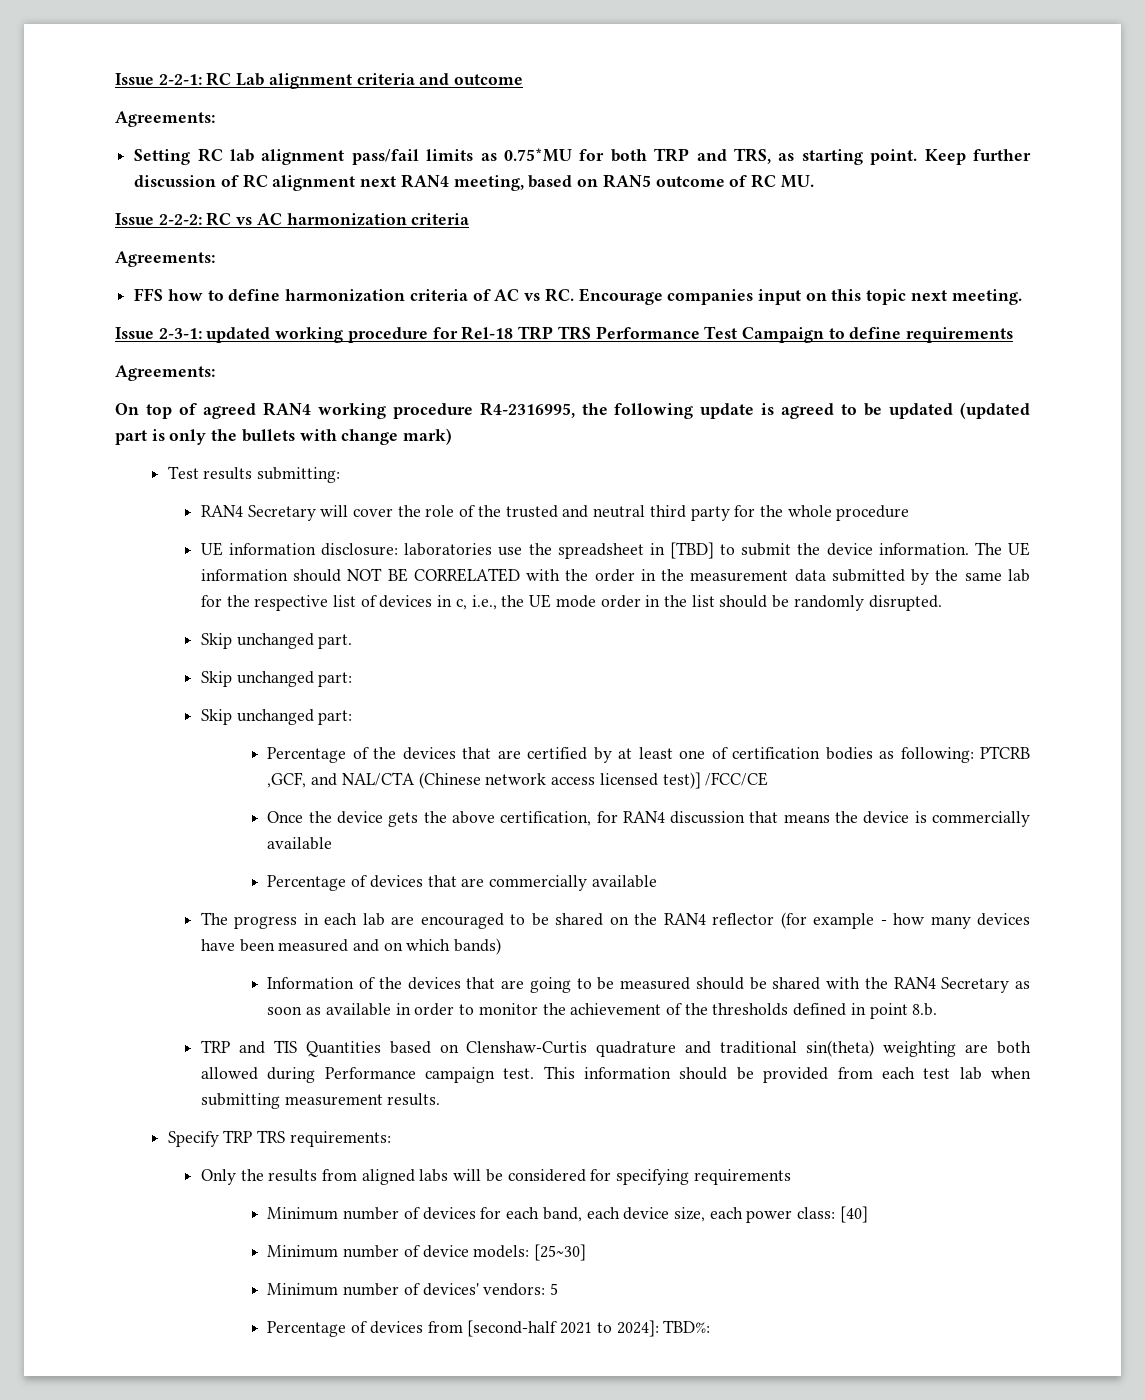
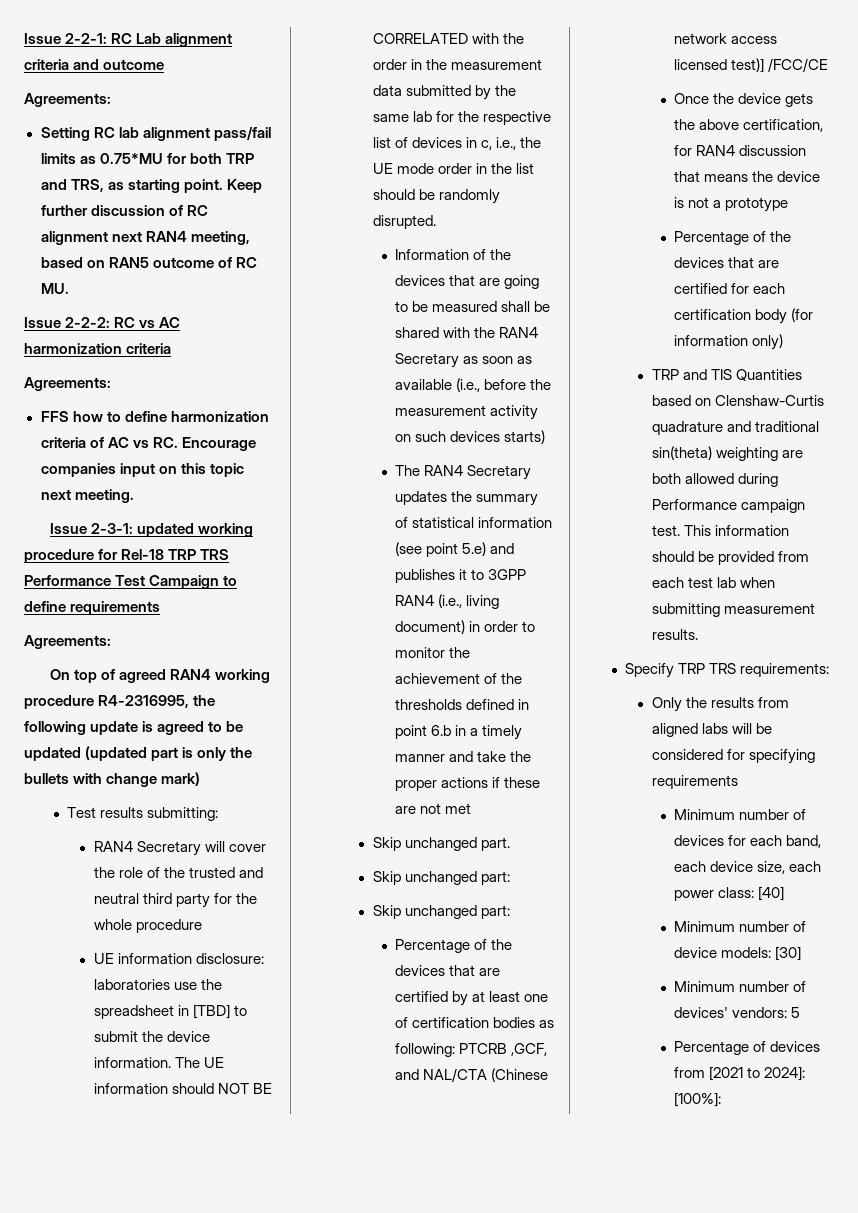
(942, 603) none -> [395,249,512,260] [395,275,540,289] [395,301,551,312] [395,327,539,338] [395,353,533,368] [395,378,552,392] [395,405,539,420] [395,430,546,444] [395,465,532,480] [395,491,539,506] [395,517,553,528] [395,542,515,557] [395,569,527,583] [395,594,500,609] [395,620,536,634] [395,647,471,658] [395,673,523,684] [395,699,530,710] [395,725,523,740] [395,751,532,762] [395,777,541,791] [395,803,472,814] // Information of the devices that are going to be measured shall be shared with the RAN4 Secretary as soon as available (i.e., before the measurement activity on such devices starts) // The RAN4 Secretary updates the summary of statistical information (see point 5.e) and publishes it to 3GPP RAN4 (i.e., living document) in order to monitor the achievement of the thresholds defined in point 6.b in a timely manner and take the proper actions if these are not met
[932,811,1030,827] [267,837,333,850] [267,875,657,891] [200,912,1030,929] [200,938,502,955] [267,977,1031,993] [267,1003,938,1019] commercially available // Percentage of devices that are commercially available // The progress in each lab are encouraged to be shared on the RAN4 reflector (for example - how many devices have been measured and on which bands) // Information of the devices that are going to be measured should be shared with the RAN4 Secretary as soon as available in order to monitor the achievement of the thresholds defined in point 8.b. -> [688,197,789,212] [674,231,792,245] [674,257,780,268] [674,283,786,294] [674,308,814,324] [674,334,784,350] not a prototype // Percentage of the devices that are certified for each certification body (for information only)
[534,1244,587,1261] [25~30] -> [775,946,802,961] [30]
[467,1320,593,1337] [second-half 2021 -> [709,1066,744,1081] [2021
[663,1320,711,1333] TBD%: -> [674,1092,722,1107] [100%]:

